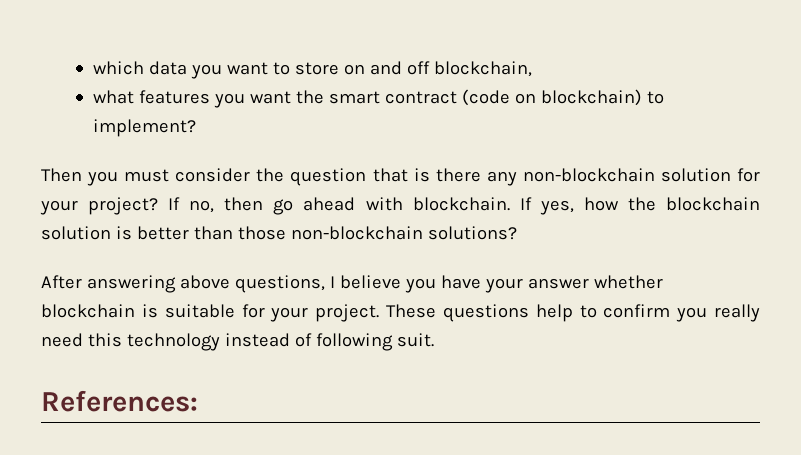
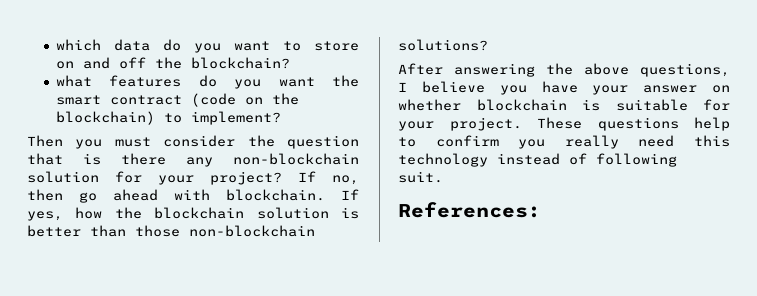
(187, 68) none -> [162,39,181,51] do
[433,61,532,77] blockchain, -> [154,57,290,69] the blockchain?
(210, 97) none -> [198,75,217,87] do
(536, 98) none -> [271,93,299,105] the
(176, 284) none -> [546,63,573,75] the
(589, 283) none -> [712,85,730,93] on

